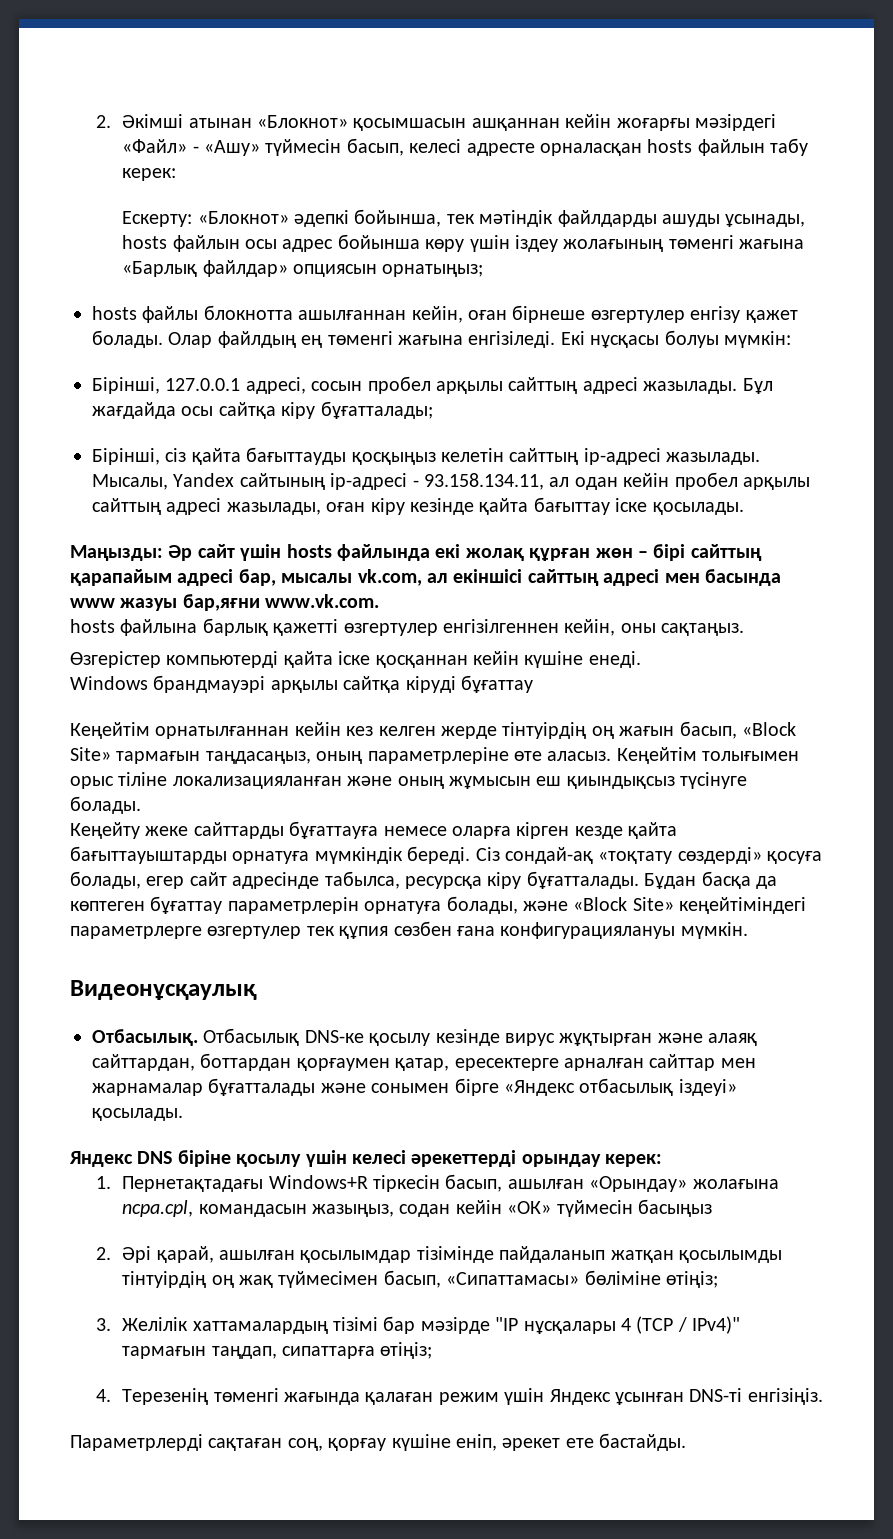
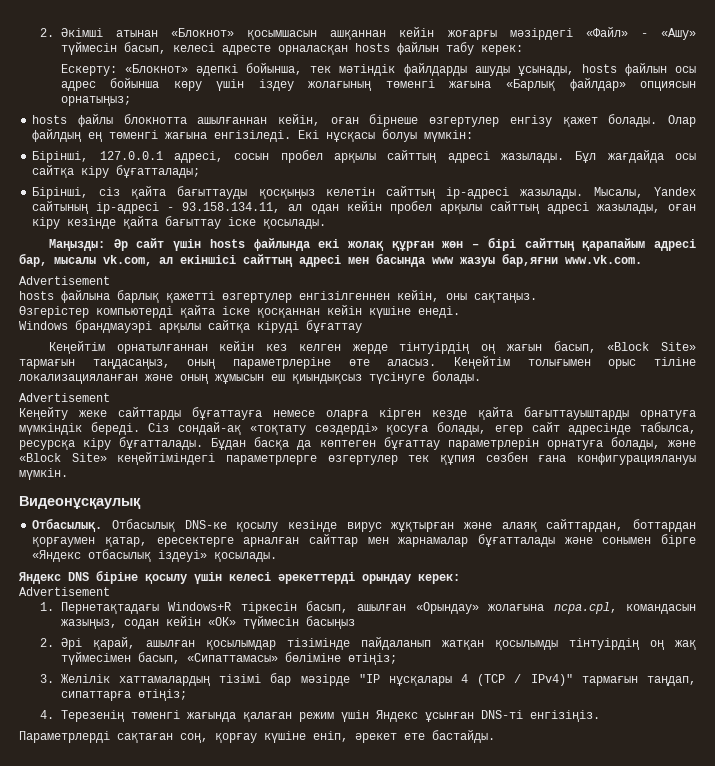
(380, 601) none -> [19,276,110,285] // Advertisement
(141, 805) none -> [19,393,110,402] // Advertisement
(663, 1160) none -> [19,587,110,596] // Advertisement

